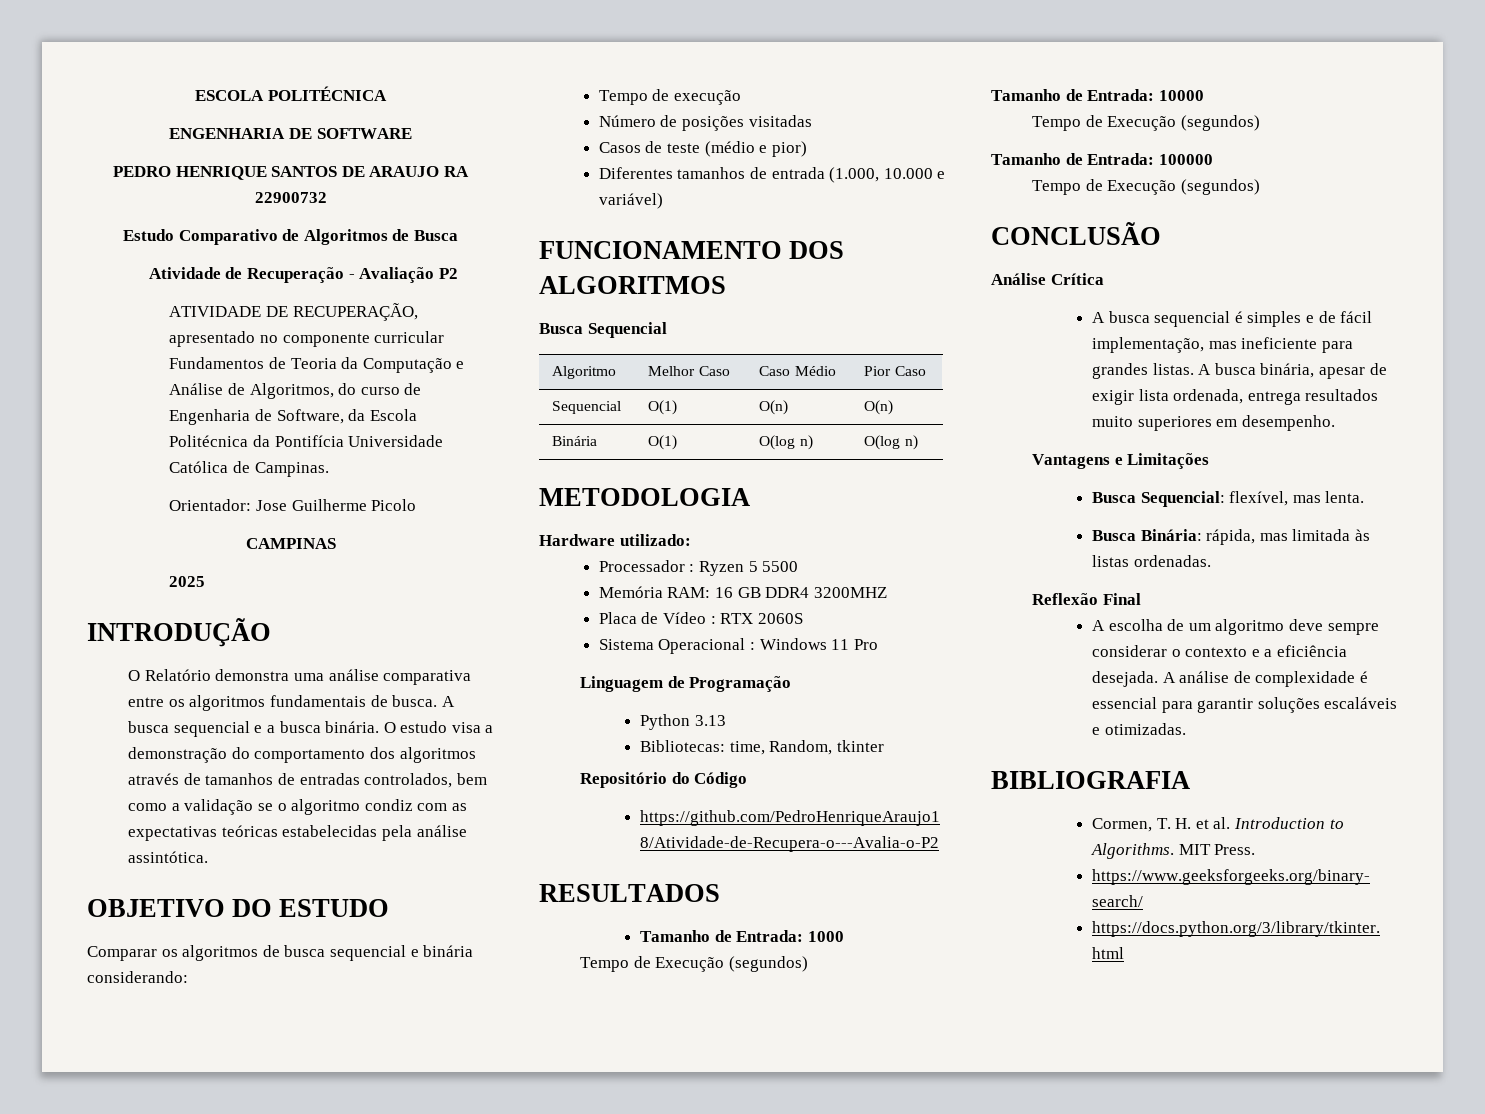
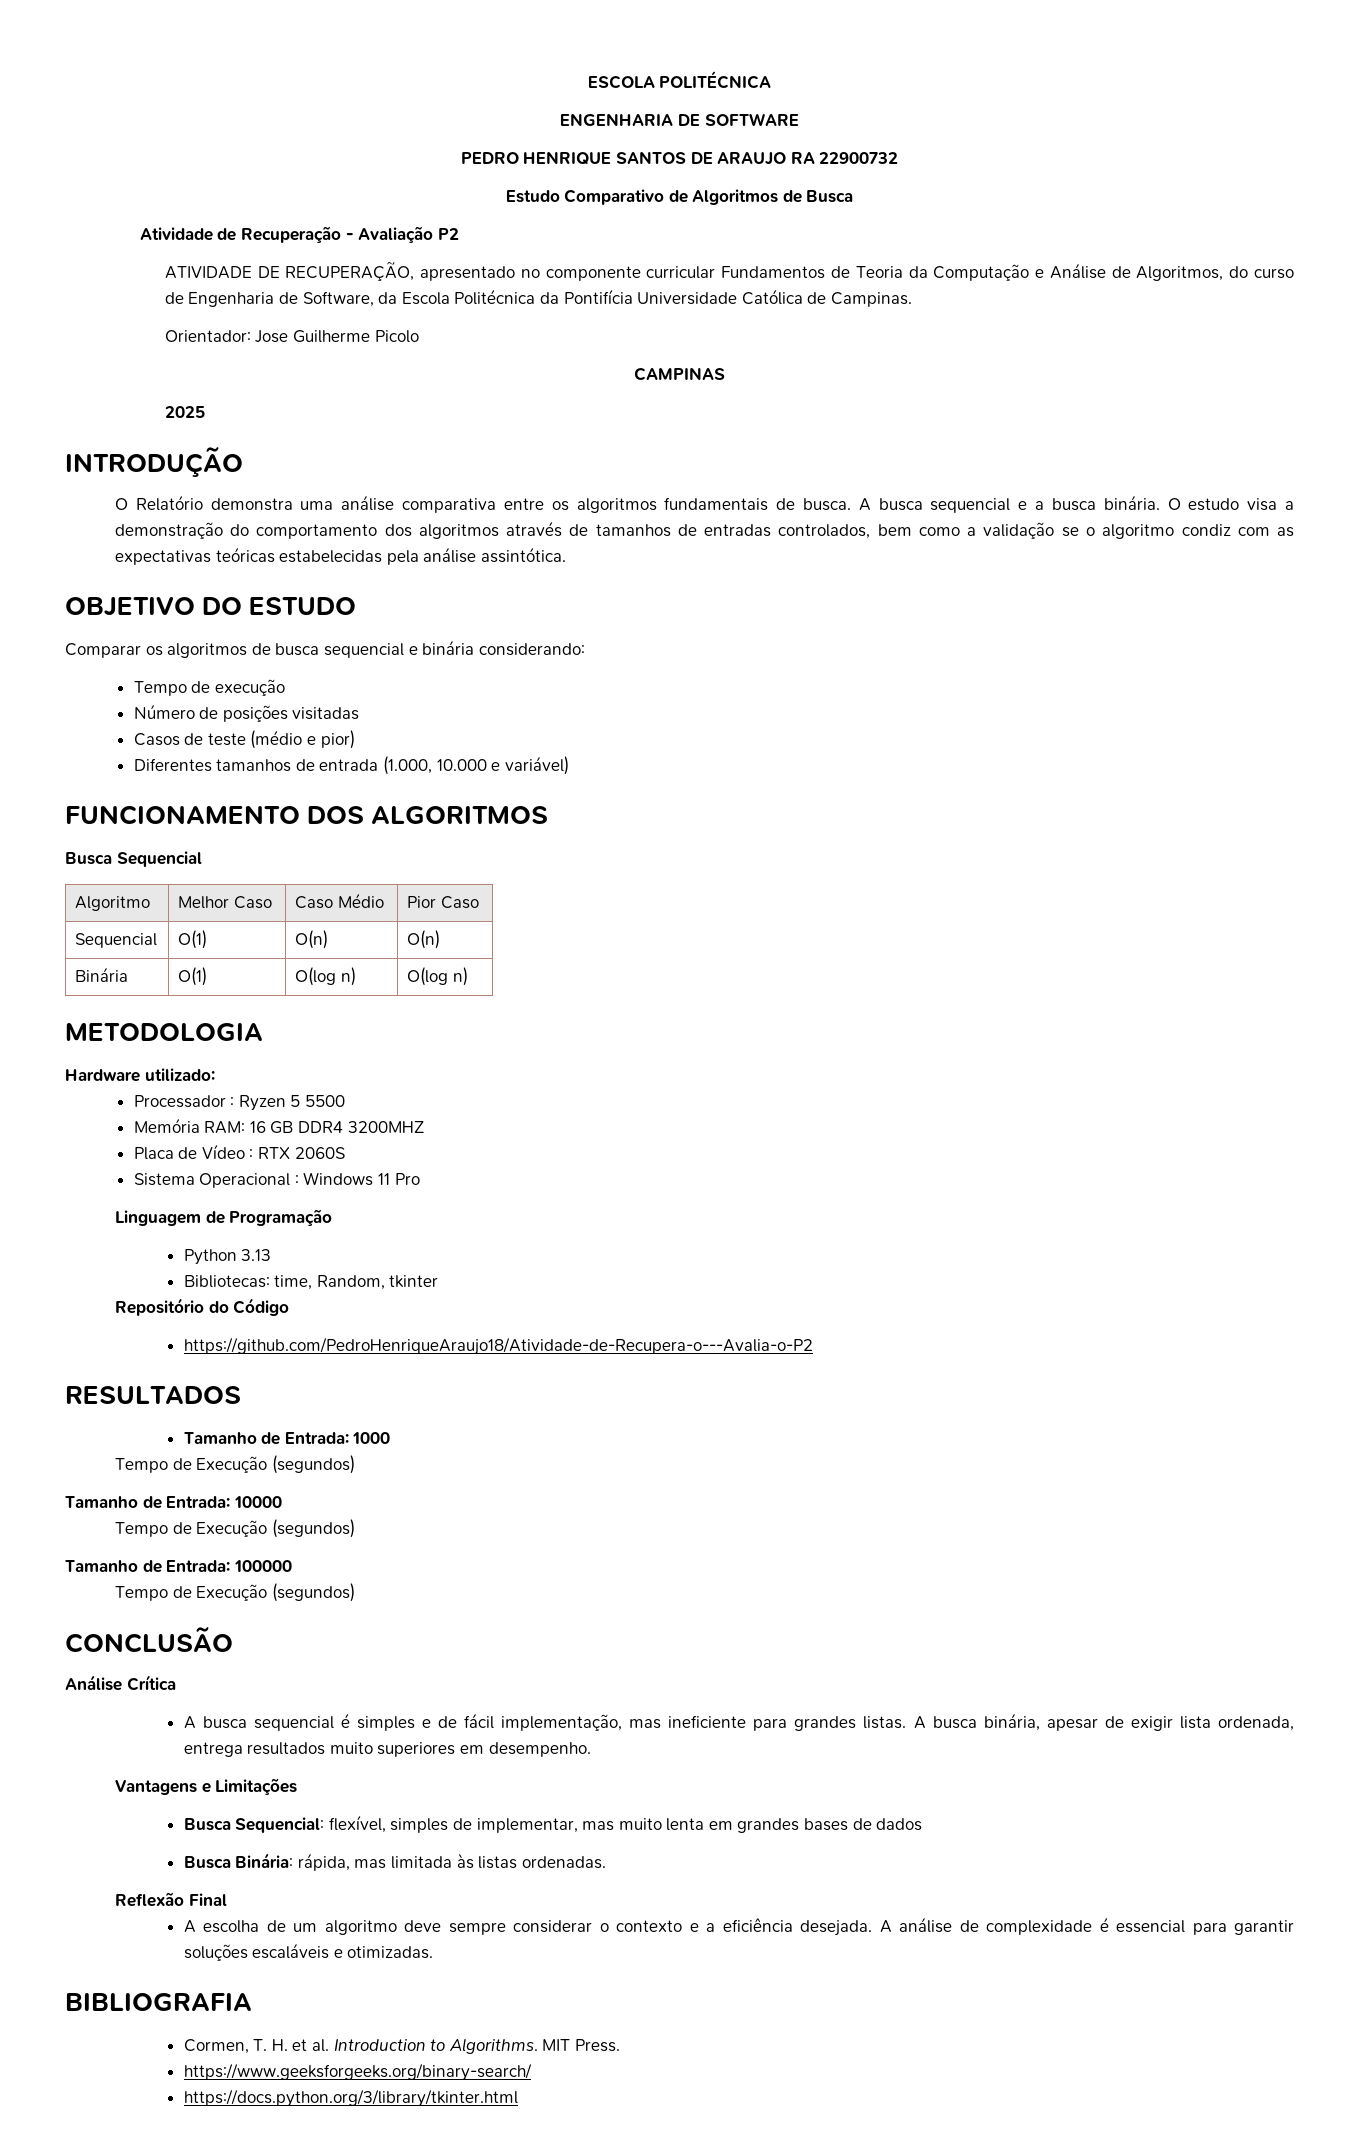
[1292,491,1365,503] mas lenta. -> [390,1818,923,1833] simples de implementar, mas muito lenta em grandes bases de dados

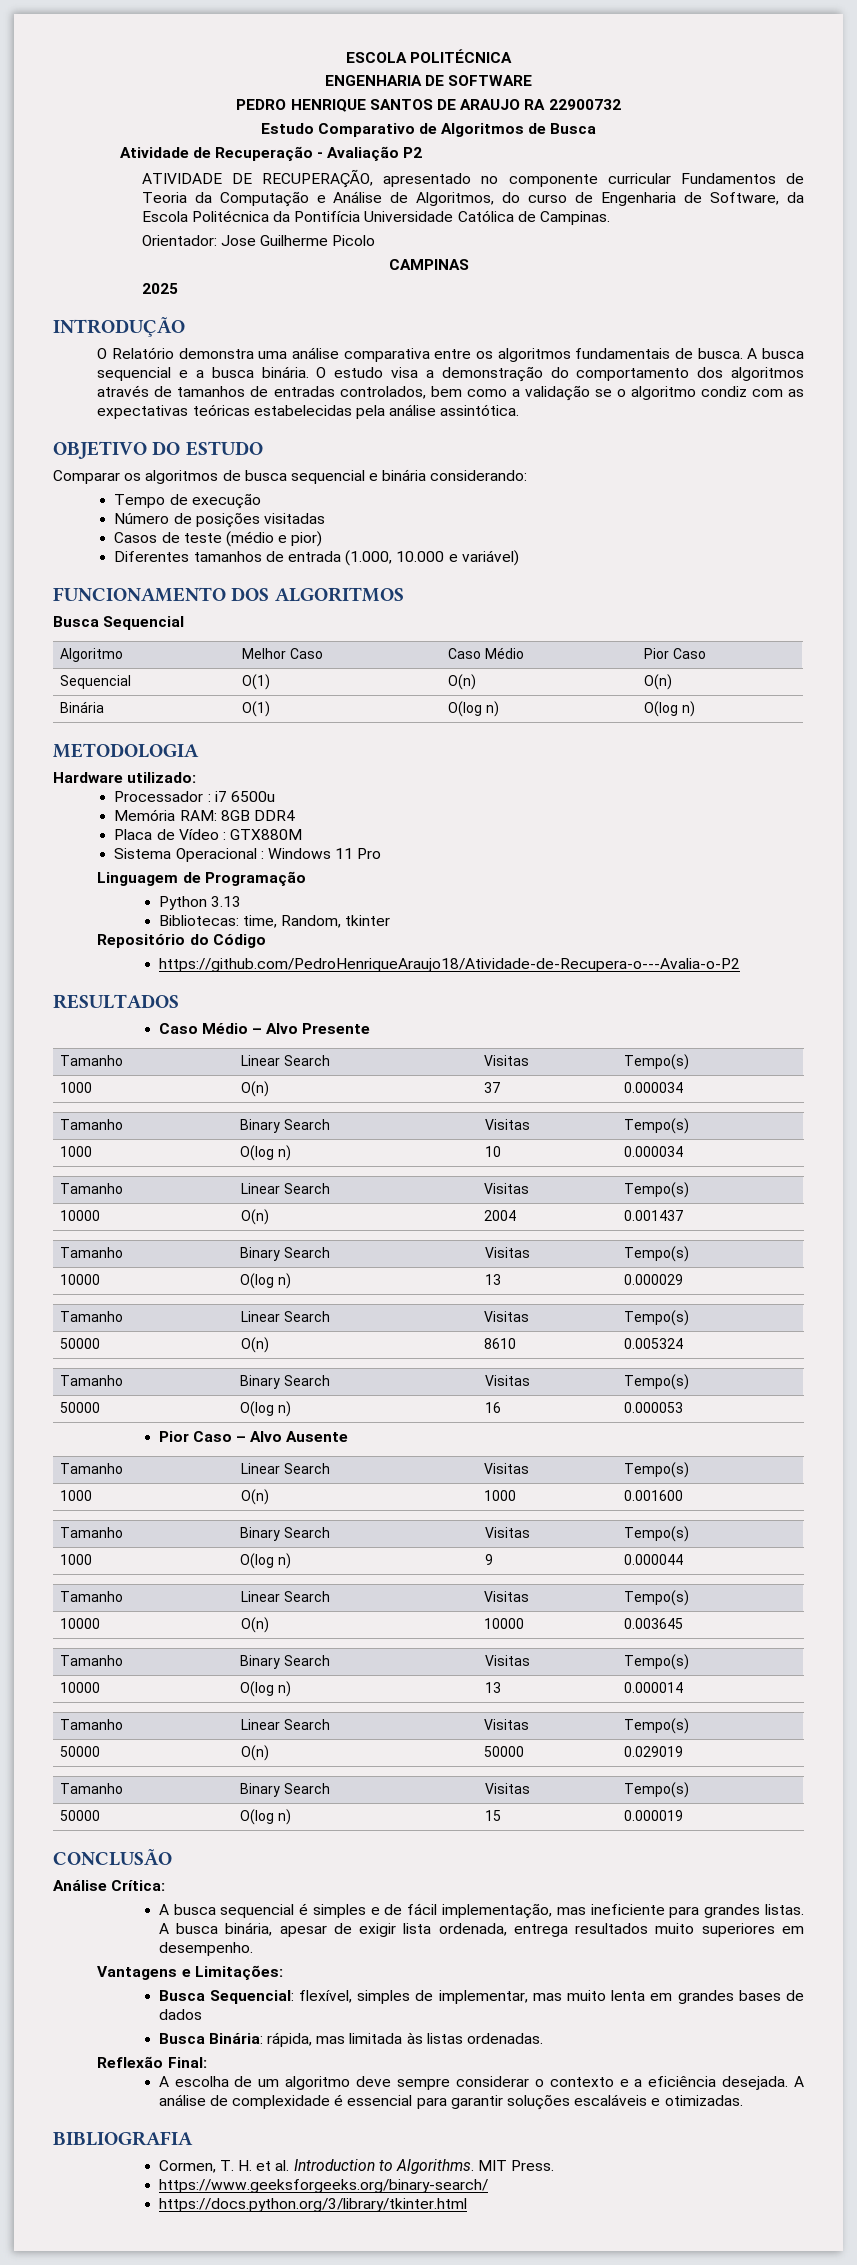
[238,1095,345,1111] Ryzen 5 5500 -> [214,791,275,802] i7 6500u
[249,1121,294,1134] 16 GB -> [220,810,250,821] 8GB
[347,1121,424,1133] 3200MHZ -> (295, 815) none
[257,1147,345,1159] RTX 2060S -> [230,829,303,840] GTX880M
[183,1432,391,1445] [114,1455,355,1474] [65,1496,282,1509] [114,1519,355,1538] [65,1560,292,1573] [114,1583,355,1602] Tamanho de Entrada: 1000 // Tempo de Execução (segundos) // Tamanho de Entrada: 10000 // Tempo de Execução (segundos) // Tamanho de Entrada: 100000 // Tempo de Execução (segundos) -> [158,1023,371,1034] [60,1055,124,1066] [241,1055,331,1066] [484,1055,530,1066] [624,1054,690,1070] [60,1082,93,1093] [241,1081,270,1097] [484,1082,501,1093] [624,1082,684,1093] [60,1119,124,1130] [240,1119,331,1133] [485,1119,531,1130] [624,1118,690,1134] [60,1146,93,1157] [240,1145,292,1161] [485,1146,502,1157] [624,1146,684,1157] [60,1183,124,1194] [241,1183,331,1194] [484,1183,530,1194] [624,1182,690,1198] [60,1210,101,1221] [241,1209,270,1225] [484,1210,517,1221] [624,1210,684,1221] [60,1247,124,1258] [240,1247,331,1261] [485,1247,531,1258] [624,1246,690,1262] [60,1274,101,1285] [240,1273,292,1289] [485,1274,502,1285] [624,1274,684,1285] [60,1311,124,1322] [241,1311,331,1322] [484,1311,530,1322] [624,1310,690,1326] [60,1338,101,1349] [241,1337,270,1353] [484,1338,517,1349] [624,1338,684,1349] [60,1375,124,1386] [240,1375,331,1389] [485,1375,531,1386] [624,1374,690,1390] [60,1402,101,1413] [240,1401,292,1417] [485,1402,502,1413] [624,1402,684,1413] [158,1431,349,1442] [60,1463,124,1474] [241,1463,331,1474] [484,1463,530,1474] [624,1462,690,1478] [60,1490,93,1501] [241,1489,270,1505] [484,1490,517,1501] [624,1490,684,1501] [60,1527,124,1538] [240,1527,331,1541] [485,1527,531,1538] [624,1526,690,1542] [60,1554,93,1565] [240,1553,292,1569] [485,1554,494,1565] [624,1554,684,1565] [60,1591,124,1602] [241,1591,331,1602] [484,1591,530,1602] [624,1590,690,1606] [60,1618,101,1629] [241,1617,270,1633] [484,1618,525,1629] [624,1618,684,1629] [60,1655,124,1666] [240,1655,331,1669] [485,1655,531,1666] [624,1654,690,1670] [60,1682,101,1693] [240,1681,292,1697] [485,1682,502,1693] [624,1682,684,1693] [60,1719,124,1730] [241,1719,331,1730] [484,1719,530,1730] [624,1718,690,1734] [60,1746,101,1757] [241,1745,270,1761] [484,1746,525,1757] [624,1746,684,1757] [60,1783,124,1794] [240,1783,331,1797] [485,1783,531,1794] [624,1782,690,1798] [60,1810,101,1821] [240,1809,292,1825] [485,1810,502,1821] [624,1810,684,1821] Caso Médio – Alvo Presente // Tamanho | Linear Search | Visitas | Tempo(s) // 1000 | O(n) | 37 | 0.000034 // Tamanho | Binary Search | Visitas | Tempo(s) // 1000 | O(log n) | 10 | 0.000034 // Tamanho | Linear Search | Visitas | Tempo(s) // 10000 | O(n) | 2004 | 0.001437 // Tamanho | Binary Search | Visitas | Tempo(s) // 10000 | O(log n) | 13 | 0.000029 // Tamanho | Linear Search | Visitas | Tempo(s) // 50000 | O(n) | 8610 | 0.005324 // Tamanho | Binary Search | Visitas | Tempo(s) // 50000 | O(log n) | 16 | 0.000053 // Pior Caso – Alvo Ausente // Tamanho | Linear Search | Visitas | Tempo(s) // 1000 | O(n) | 1000 | 0.001600 // Tamanho | Binary Search | Visitas | Tempo(s) // 1000 | O(log n) | 9 | 0.000044 // Tamanho | Linear Search | Visitas | Tempo(s) // 10000 | O(n) | 10000 | 0.003645 // Tamanho | Binary Search | Visitas | Tempo(s) // 10000 | O(log n) | 13 | 0.000014 // Tamanho | Linear Search | Visitas | Tempo(s) // 50000 | O(n) | 50000 | 0.029019 // Tamanho | Binary Search | Visitas | Tempo(s) // 50000 | O(log n) | 15 | 0.000019
[126,1675,176,1691] Crítica -> [111,1880,166,1891] Crítica:
[215,1778,298,1795] Limitações -> [194,1965,283,1980] Limitações:
[188,1893,227,1906] Final -> [167,2057,207,2068] Final:

